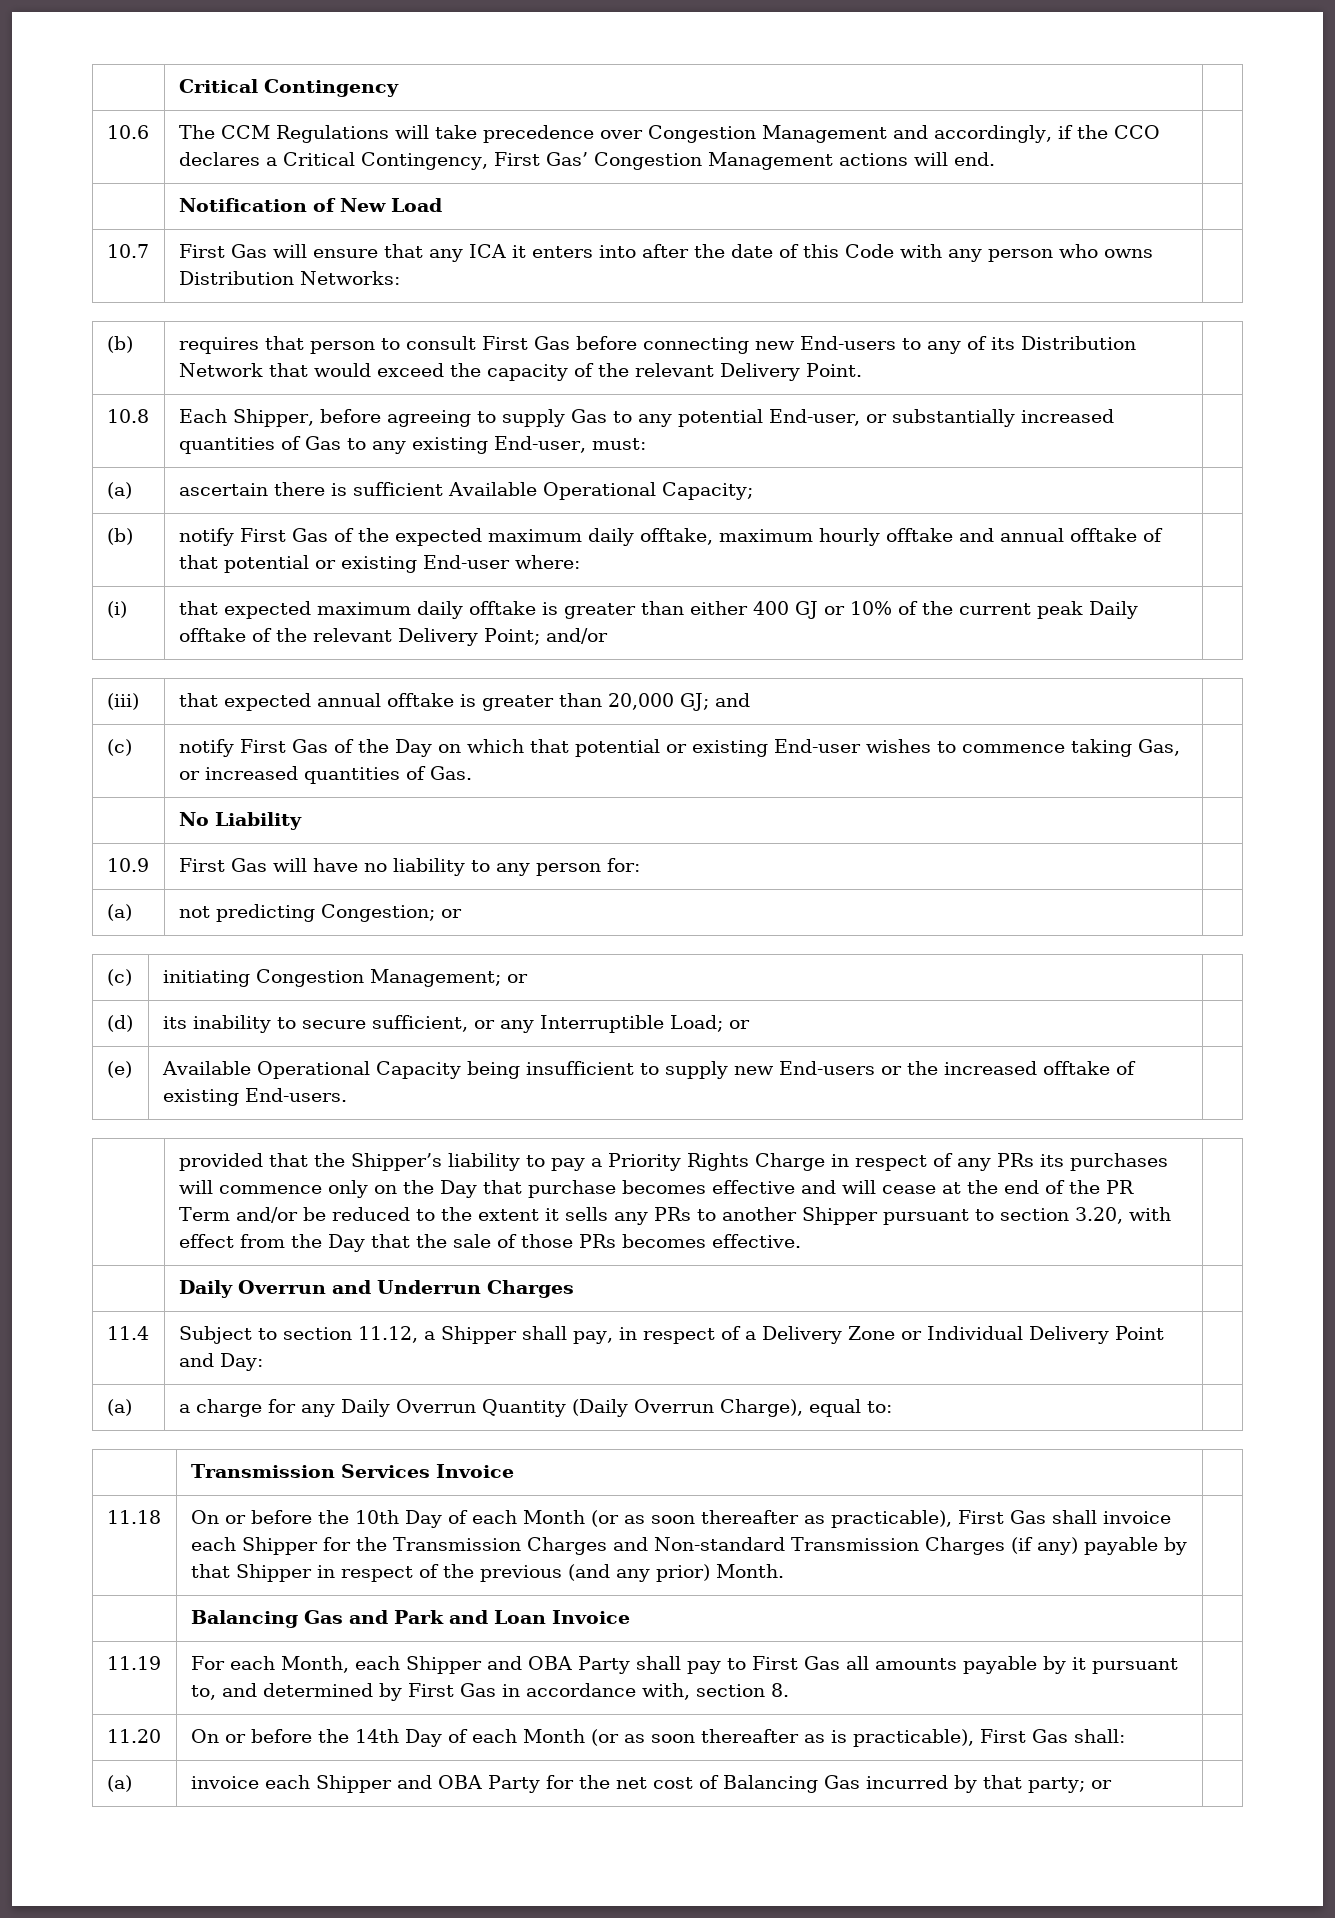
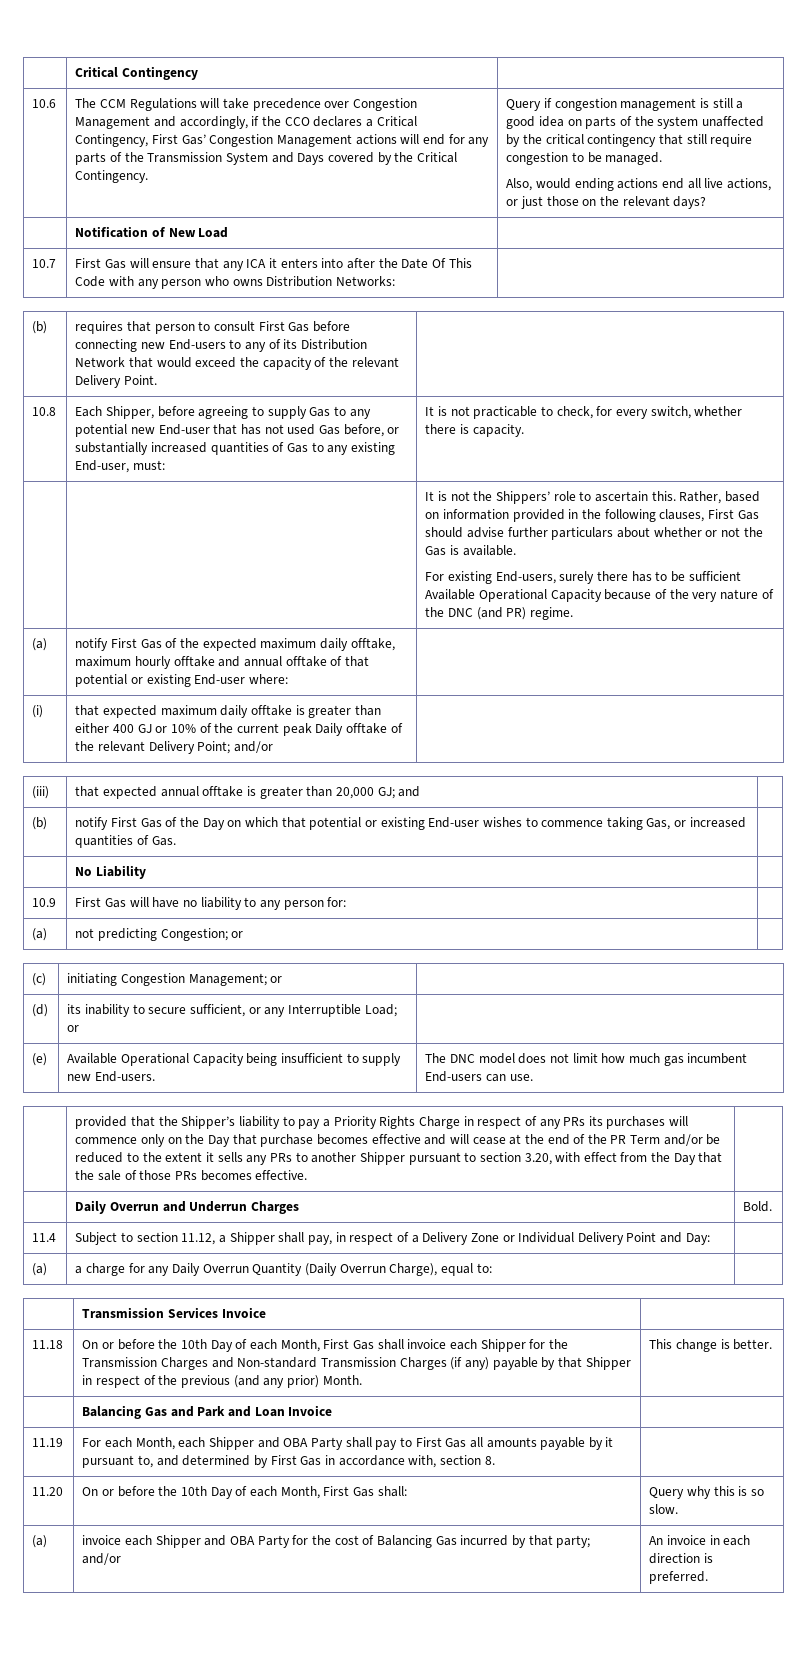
[953,152,995,166] end. | -> [422,134,490,147] [75,152,457,165] [75,170,149,183] [506,98,744,111] [506,116,764,129] [506,134,753,147] [506,152,663,165] [506,178,771,191] [506,196,707,209] end for any parts of the Transmission System and Days covered by the Critical Contingency. | Query if congestion management is still a good idea on parts of the system unaffected by the critical contingency that still require congestion to be managed. // Also, would ending actions end all live actions, or just those on the relevant days?
[730,244,839,258] date of this -> [401,258,472,269] Date Of This
[768,409,861,426] End-user, -> [131,424,384,437] new End-user that has not used Gas before,
[106,482,132,499] [178,482,753,500] [106,528,133,545] // (a) | ascertain there is sufficient Available Operational Capacity; | // (b) -> [425,406,743,419] [425,424,524,437] [425,491,760,504] [425,509,759,522] [425,527,763,540] [425,545,516,556] [425,571,741,584] [425,589,774,602] [425,607,574,620] [32,638,48,651] It is not practicable to check, for every switch, whether there is capacity. // | | It is not the Shippers’ role to ascertain this. Rather, based on information provided in the following clauses, First Gas should advise further particulars about whether or not the Gas is available. // For existing End-users, surely there has to be sufficient Available Operational Capacity because of the very nature of the DNC (and PR) regime. // (a)
[106,739,132,756] (c) -> [32,817,48,830] (b)
[778,1061,1136,1075] [162,1088,347,1106] End-users or the increased offtake of existing End-users. | -> [95,1071,156,1082] [425,1053,748,1066] [425,1071,533,1082] End-users. | The DNC model does not limit how much gas incumbent End-users can use.
(574, 1289) none -> [743,1201,773,1212] Bold.
[522,1510,952,1528] Month (or as soon thereafter as practicable), -> [280,1339,320,1352] Month,
(784, 1571) none -> [649,1339,773,1352] This change is better.
[354,1729,1125,1747] 14th Day of each Month (or as soon thereafter as is practicable), First Gas shall: | -> [181,1486,407,1499] [649,1486,765,1499] [649,1504,679,1514] 10th Day of each Month, First Gas shall: | Query why this is so slow.
[615,1777,647,1789] net -> (331, 1540) none
[1090,1780,1112,1789] or | -> [82,1553,122,1565] [649,1535,751,1546] [649,1553,714,1564] [649,1571,709,1584] and/or | An invoice in each direction is preferred.

